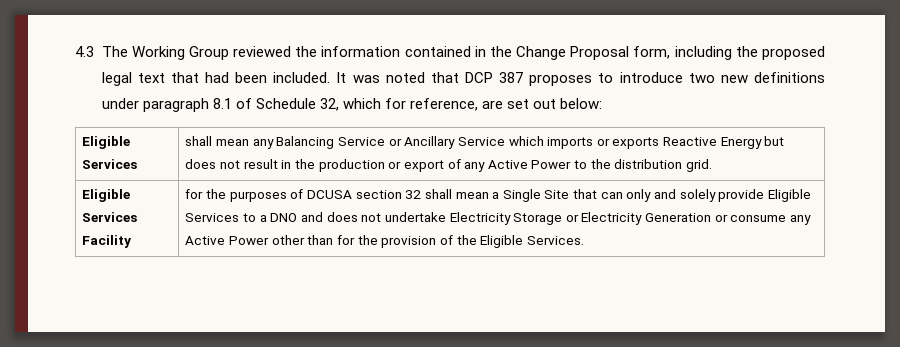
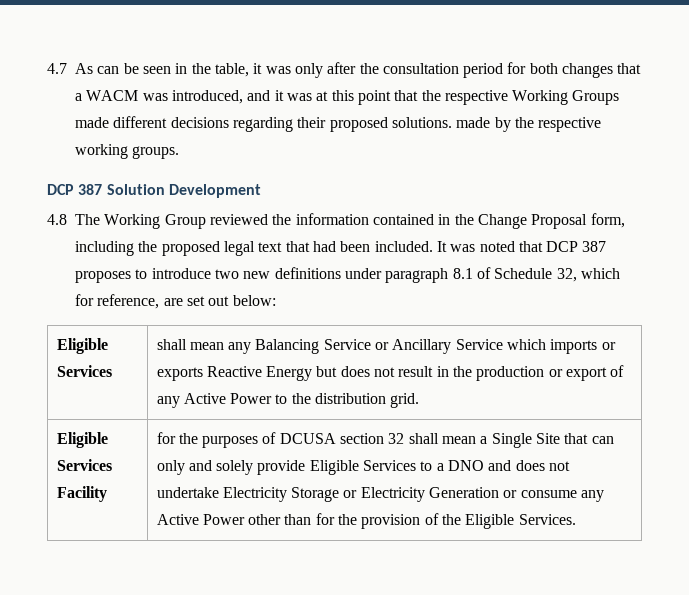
[75,46,94,57] 4.3 -> [47,62,642,78] [75,90,620,105] [75,116,602,132] [75,144,180,159] [47,184,261,198] [47,214,67,225] 4.7 As can be seen in the table, it was only after the consultation period for both changes that a WACM was introduced, and it was at this point that the respective Working Groups made different decisions regarding their proposed solutions. made by the respective working groups. // DCP 387 Solution Development // 4.8

